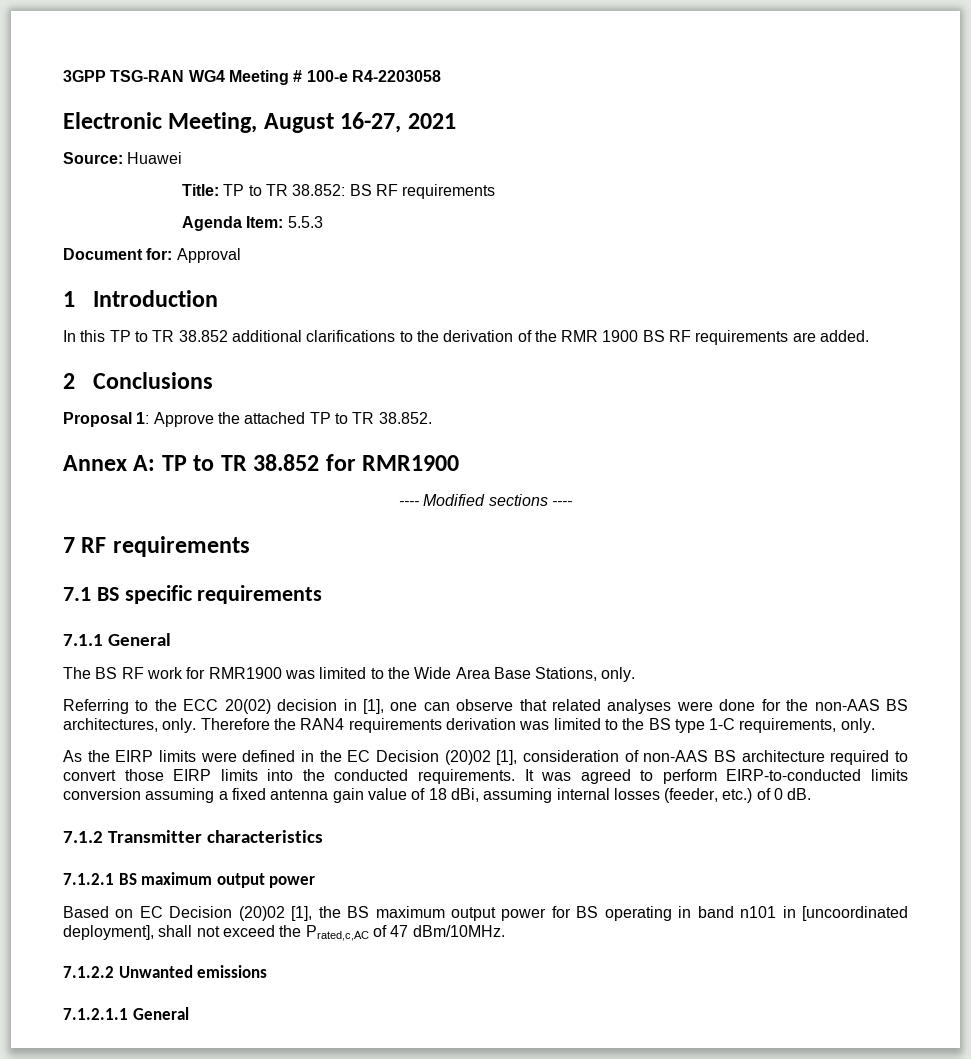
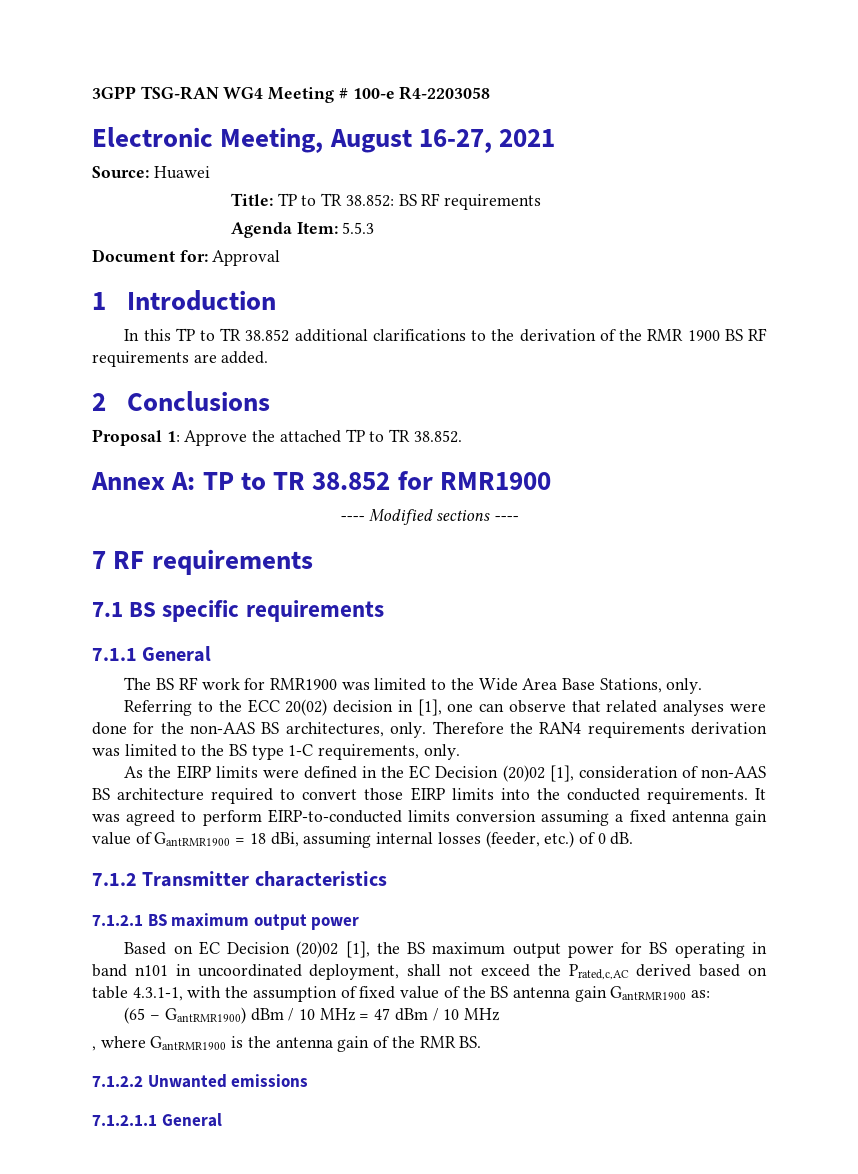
(426, 794) none -> [154,832,246,846] GantRMR1900 =
[802,906,909,921] [63,925,154,940] [uncoordinated deployment], -> [197,964,400,980] uncoordinated deployment,
[372,925,505,937] of 47 dBm/10MHz. -> [636,964,768,977] [92,986,711,1002] [124,1007,501,1024] [92,1036,482,1052] derived based on table 4.3.1-1, with the assumption of fixed value of the BS antenna gain GantRMR1900 as: // (65 – GantRMR1900) dBm / 10 MHz = 47 dBm / 10 MHz // , where GantRMR1900 is the antenna gain of the RMR BS.

